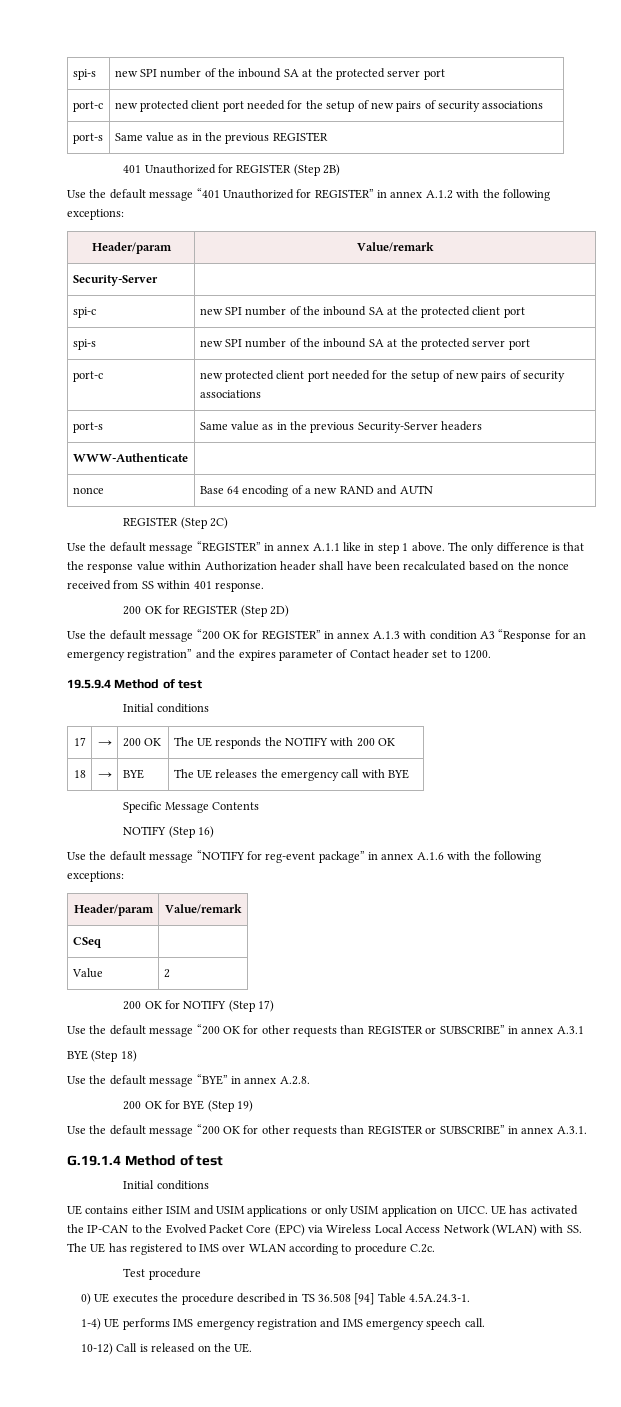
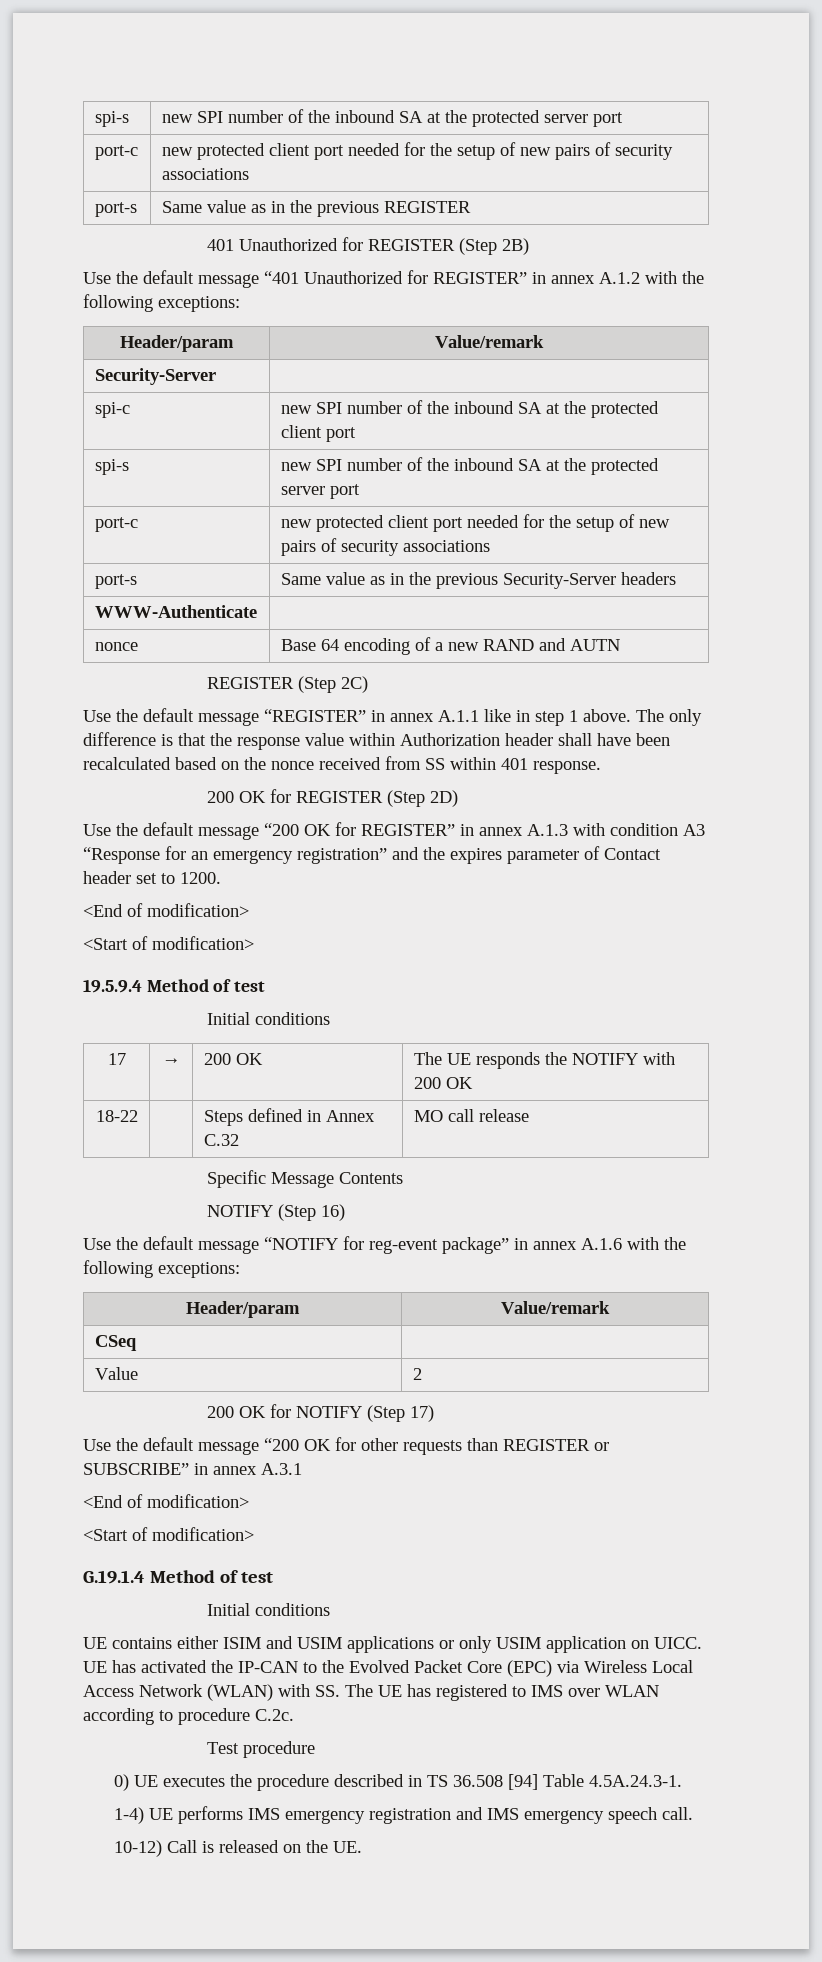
(492, 654) none -> [83,903,249,917] [83,936,254,950] // <End of modification> // <Start of modification>
[73,770,86,778] [97,772,112,778] [122,769,144,779] [173,769,410,781] 18 | → | BYE | The UE releases the emergency call with BYE -> [95,1110,138,1122] [203,1108,375,1126] [203,1134,239,1146] [413,1109,529,1122] 18-22 | | Steps defined in Annex C.32 | MO call release
[67,1050,137,1062] [67,1074,310,1087] [123,1100,254,1112] [67,1124,587,1137] BYE (Step 18) // Use the default message “BYE” in annex A.2.8. // 200 OK for BYE (Step 19) // Use the default message “200 OK for other requests than REGISTER or SUBSCRIBE” in annex A.3.1. -> [83,1494,249,1508] [83,1527,254,1541] <End of modification> // <Start of modification>

